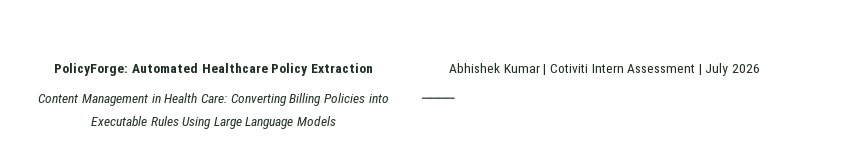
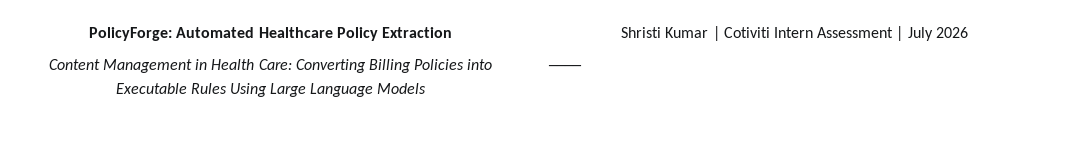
[448,63,500,73] Abhishek -> [621,27,662,38] Shristi

